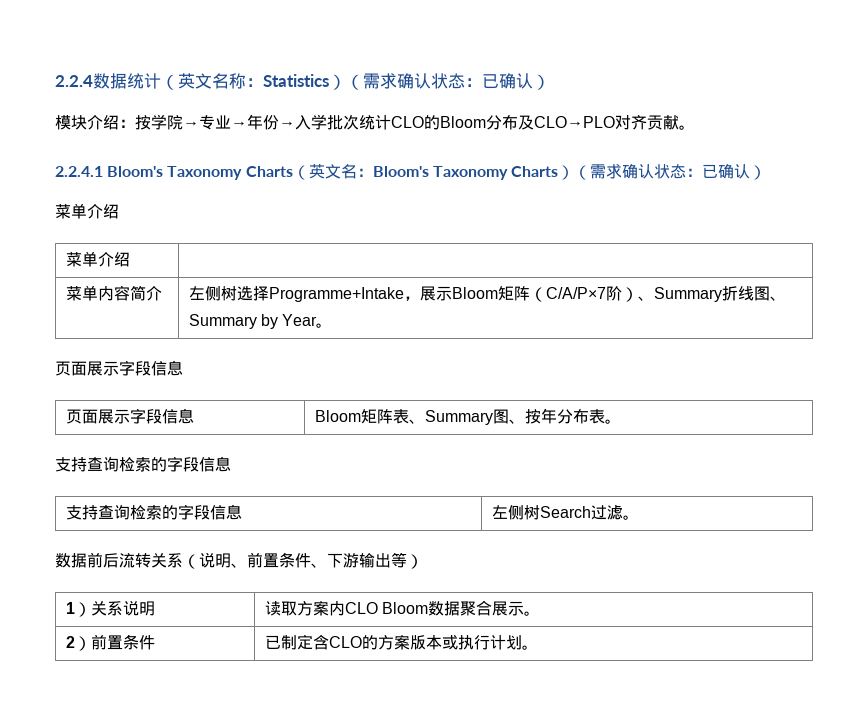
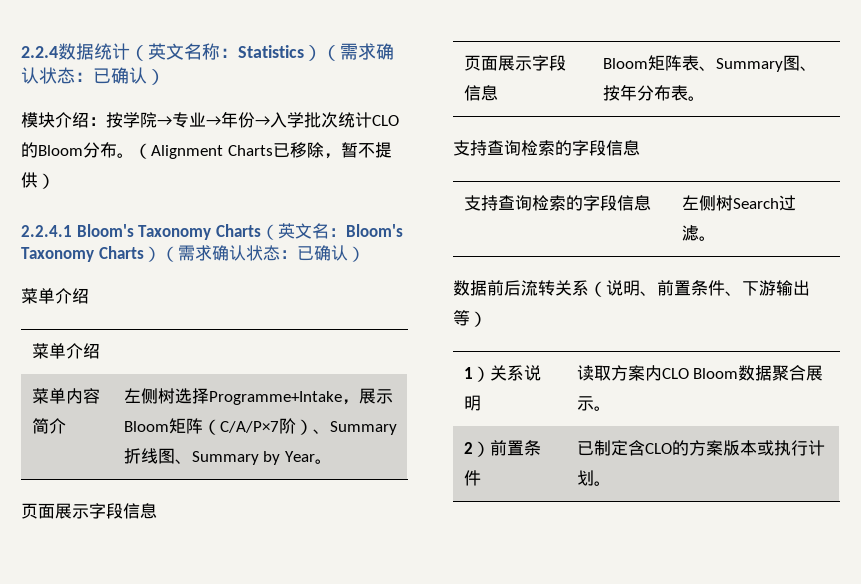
[518,115,695,130] 及CLO→PLO对齐贡献。 -> [117,142,392,159] [21,172,55,189] 。（Alignment Charts已移除，暂不提供）

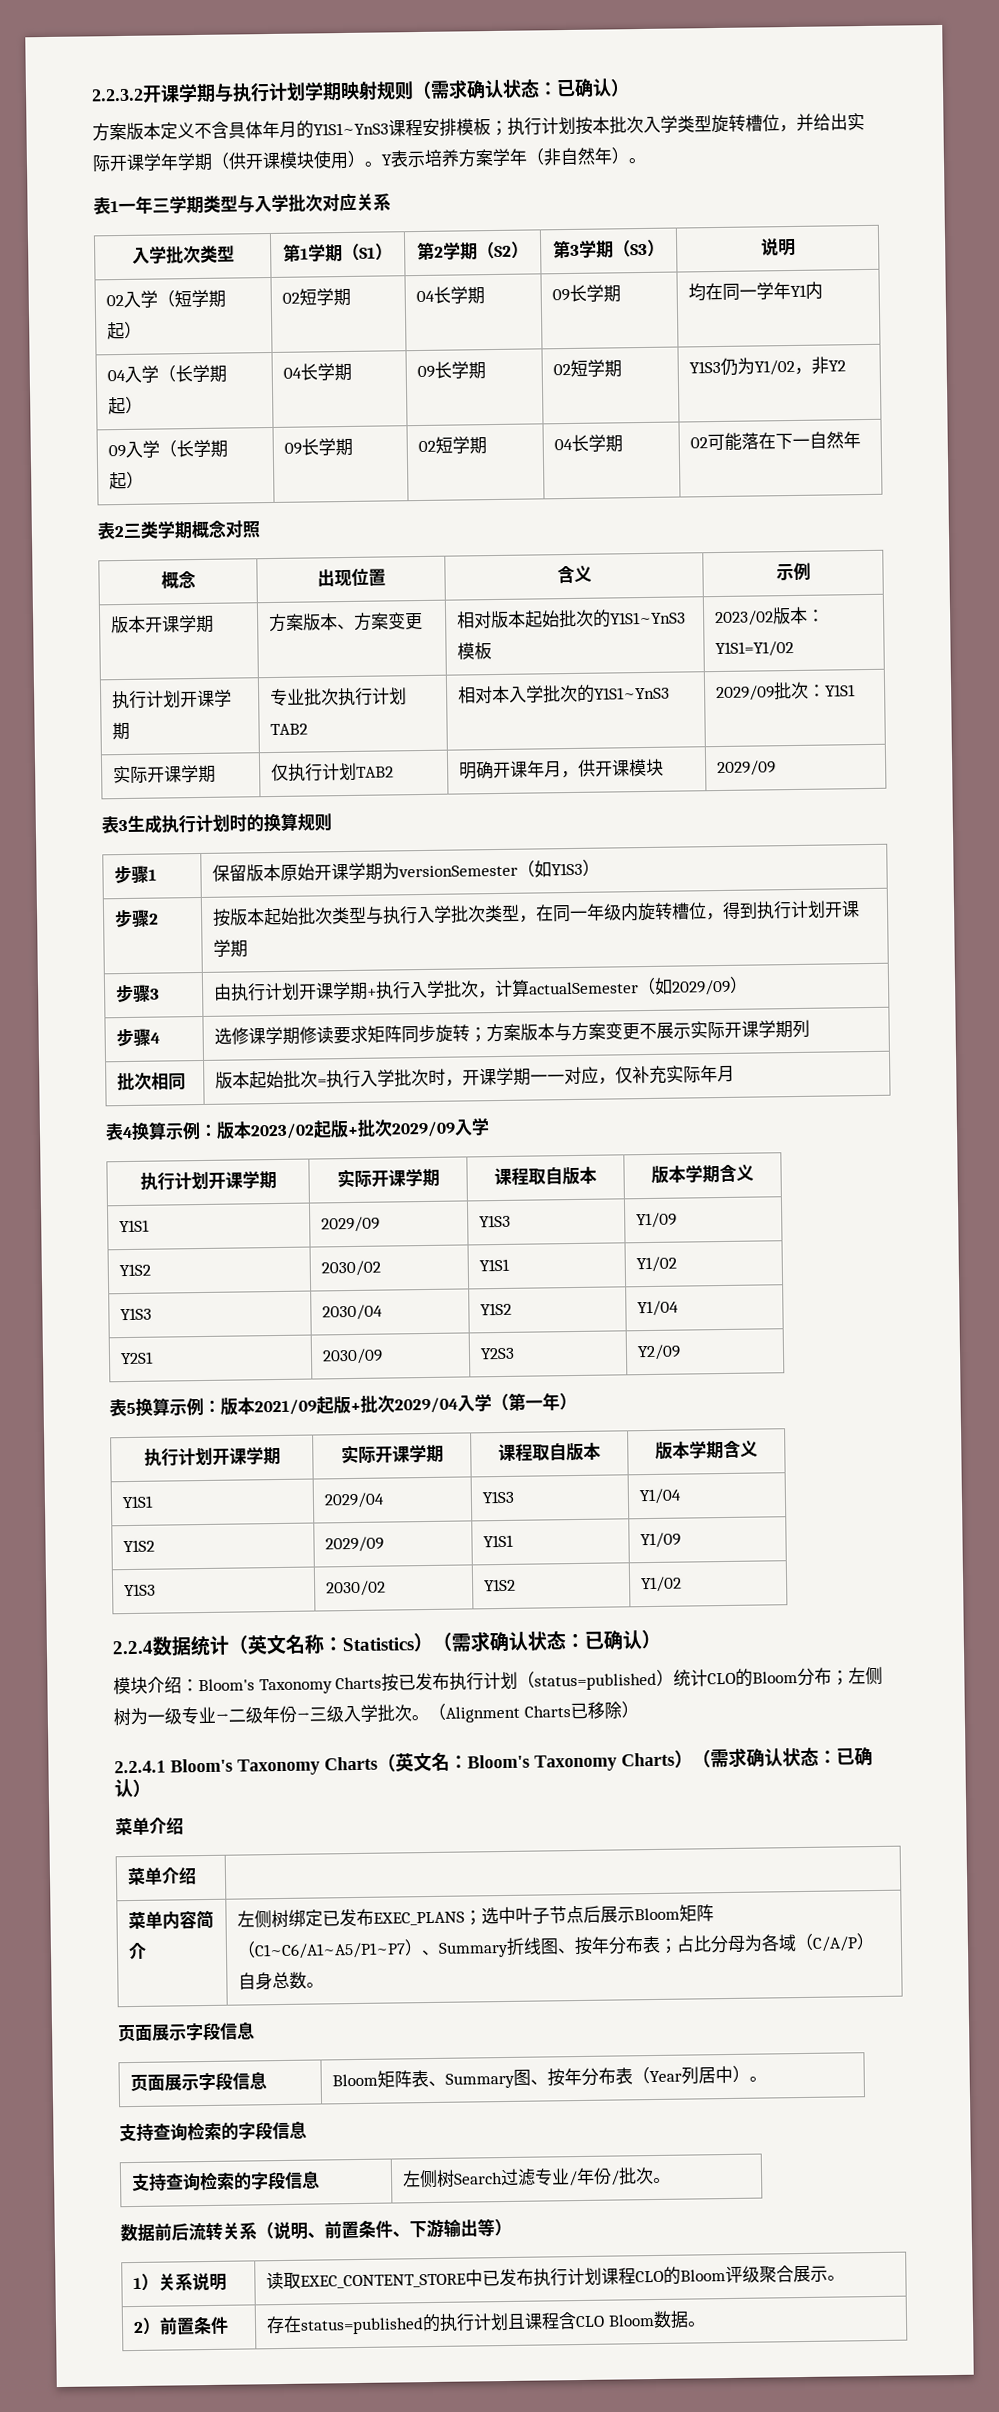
(21, 52) none -> [91,78,630,103] [92,112,865,142] [92,147,646,173] [93,192,391,215] [131,245,235,264] [283,243,393,262] [417,241,529,261] [553,239,665,259] [760,238,796,257] [106,289,227,308] [107,321,143,340] [282,287,352,307] [416,286,486,305] [552,284,622,303] [688,281,824,302] [107,364,228,383] [108,396,144,415] [283,362,353,382] [417,361,487,380] [553,359,623,378] [689,356,847,376] [108,439,229,458] [109,471,145,490] [284,437,354,457] [418,436,488,455] [554,434,624,453] [690,431,862,451] [97,520,261,540] [160,571,196,589] [316,568,386,587] [556,565,592,584] [775,562,811,581] [111,614,215,634] [269,612,424,633] [457,609,687,629] [457,642,493,660] [715,606,826,627] [715,640,795,658] [112,689,233,710] [112,721,131,741] [270,687,408,707] [270,723,309,736] [458,684,671,704] [716,681,857,702] [113,764,217,784] [271,762,395,782] [459,758,665,780] [717,760,777,777] [101,812,332,834] [114,865,158,884] [212,859,601,882] [114,909,160,928] [212,900,861,927] [213,939,249,958] [115,984,161,1003] [213,976,749,1002] [116,1028,161,1047] [214,1019,811,1045] [117,1072,187,1091] [215,1065,736,1089] [105,1117,490,1141] [139,1170,277,1191] [336,1168,440,1188] [494,1166,597,1186] [651,1164,754,1184] [119,1219,151,1233] [321,1216,381,1233] [479,1214,512,1228] [636,1212,678,1229] [119,1263,152,1277] [321,1260,382,1277] [479,1258,511,1272] [636,1256,678,1273] [120,1307,153,1321] [322,1304,384,1321] [480,1302,513,1316] [637,1300,680,1317] [120,1351,155,1365] [322,1348,384,1365] [480,1347,516,1360] [637,1344,682,1361] [109,1392,577,1417] [143,1446,281,1467] [340,1444,444,1464] [498,1442,601,1462] [655,1440,758,1460] [122,1495,155,1509] [324,1492,386,1509] [482,1490,515,1504] [639,1488,683,1505] [123,1539,156,1553] [325,1536,385,1553] [483,1534,515,1548] [640,1532,682,1549] [124,1583,157,1597] [326,1580,387,1597] [484,1578,517,1592] [641,1576,683,1593] 2.2.3.2开课学期与执行计划学期映射规则（需求确认状态：已确认） // 方案版本定义不含具体年月的Y1S1~YnS3课程安排模板；执行计划按本批次入学类型旋转槽位，并给出实际开课学年学期（供开课模块使用）。Y表示培养方案学年（非自然年）。 // 表1一年三学期类型与入学批次对应关系 // 入学批次类型 | 第1学期（S1） | 第2学期（S2） | 第3学期（S3） | 说明 // 02入学（短学期起） | 02短学期 | 04长学期 | 09长学期 | 均在同一学年Y1内 // 04入学（长学期起） | 04长学期 | 09长学期 | 02短学期 | Y1S3仍为Y1/02，非Y2 // 09入学（长学期起） | 09长学期 | 02短学期 | 04长学期 | 02可能落在下一自然年 // 表2三类学期概念对照 // 概念 | 出现位置 | 含义 | 示例 // 版本开课学期 | 方案版本、方案变更 | 相对版本起始批次的Y1S1~YnS3模板 | 2023/02版本：Y1S1=Y1/02 // 执行计划开课学期 | 专业批次执行计划TAB2 | 相对本入学批次的Y1S1~YnS3 | 2029/09批次：Y1S1 // 实际开课学期 | 仅执行计划TAB2 | 明确开课年月，供开课模块 | 2029/09 // 表3生成执行计划时的换算规则 // 步骤1 | 保留版本原始开课学期为versionSemester（如Y1S3） // 步骤2 | 按版本起始批次类型与执行入学批次类型，在同一年级内旋转槽位，得到执行计划开课学期 // 步骤3 | 由执行计划开课学期+执行入学批次，计算actualSemester（如2029/09） // 步骤4 | 选修课学期修读要求矩阵同步旋转；方案版本与方案变更不展示实际开课学期列 // 批次相同 | 版本起始批次=执行入学批次时，开课学期一一对应，仅补充实际年月 // 表4换算示例：版本2023/02起版+批次2029/09入学 // 执行计划开课学期 | 实际开课学期 | 课程取自版本 | 版本学期含义 // Y1S1 | 2029/09 | Y1S3 | Y1/09 // Y1S2 | 2030/02 | Y1S1 | Y1/02 // Y1S3 | 2030/04 | Y1S2 | Y1/04 // Y2S1 | 2030/09 | Y2S3 | Y2/09 // 表5换算示例：版本2021/09起版+批次2029/04入学（第一年） // 执行计划开课学期 | 实际开课学期 | 课程取自版本 | 版本学期含义 // Y1S1 | 2029/04 | Y1S3 | Y1/04 // Y1S2 | 2029/09 | Y1S1 | Y1/09 // Y1S3 | 2030/02 | Y1S2 | Y1/02 //
[106,111,338,128] 按学院→专业→年份→入学批次 -> [198,1669,675,1695] Bloom's Taxonomy Charts按已发布执行计划（status=published）
(117, 150) none -> [831,1666,884,1686] [113,1704,412,1727] ；左侧树为一级专业→二级年份→三级入学批次
[323,142,392,159] [21,172,38,188] ，暂不提供 -> (622, 1710) none
[174,388,359,405] 选择Programme+Intake， -> [288,1905,602,1927] 绑定已发布EXEC_PLANS；选中叶子节点后
[219,418,296,434] C/A/P×7阶 -> [254,1942,407,1960] C1~C6/A1~A5/P1~P7
[191,451,315,465] Summary by Year -> [574,1933,876,1956] [238,1971,308,1991] 按年分布表；占比分母为各域（C/A/P）自身总数
(688, 93) none -> [632,2065,751,2085] （Year列居中）
(699, 233) none -> [534,2167,655,2187] 专业/年份/批次
[610,365,773,381] 方案内CLO Bloom数据 -> [300,2265,761,2289] EXEC_CONTENT_STORE中已发布执行计划课程CLO的Bloom评级
[576,440,825,456] [576,470,594,486] 已制定含CLO的方案版本或执行计划 -> [266,2310,689,2335] 存在status=published的执行计划且课程含CLO Bloom数据

